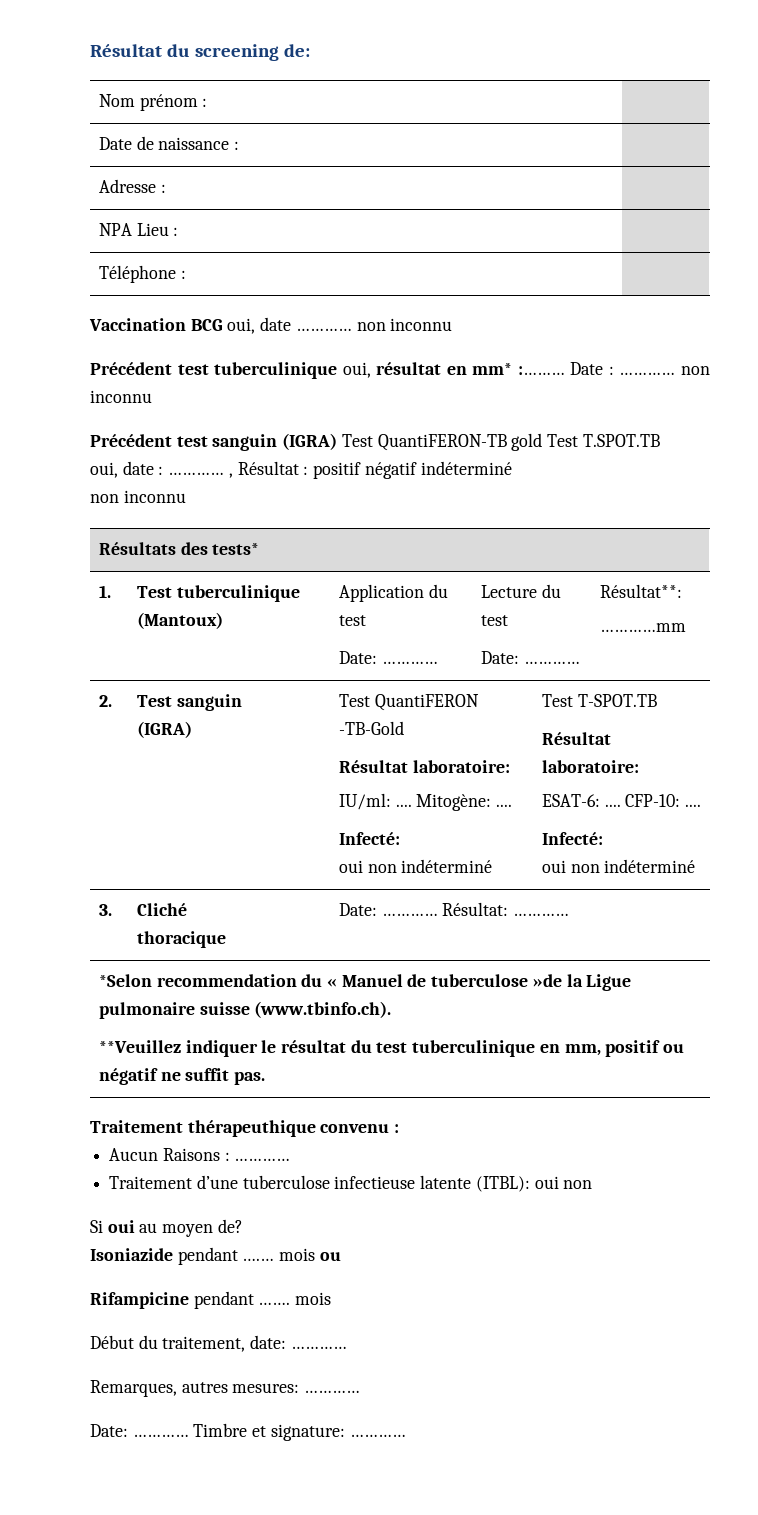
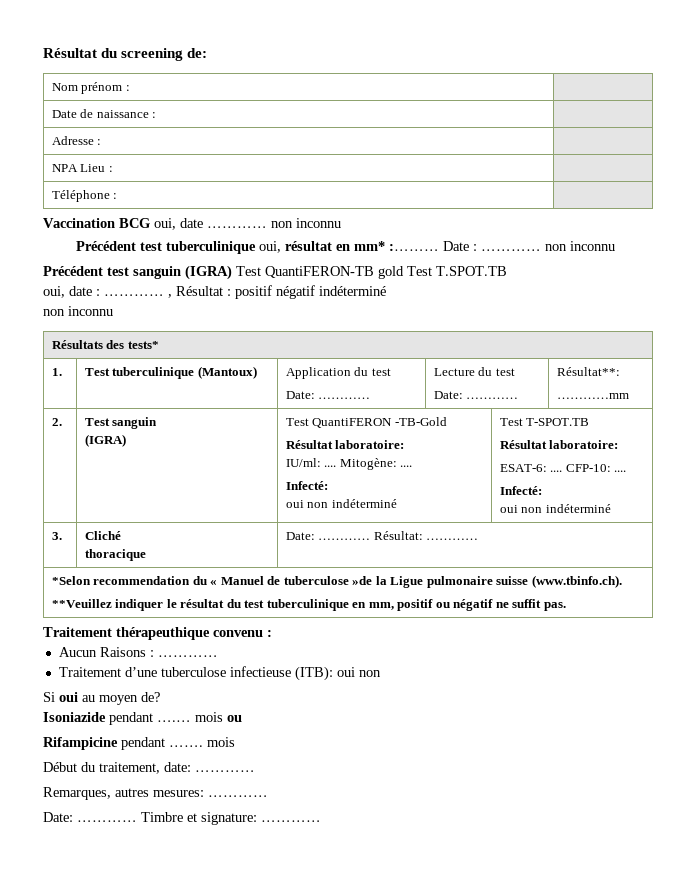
[420,1175,530,1192] latente (ITBL): -> [294,666,333,681] (ITB):

